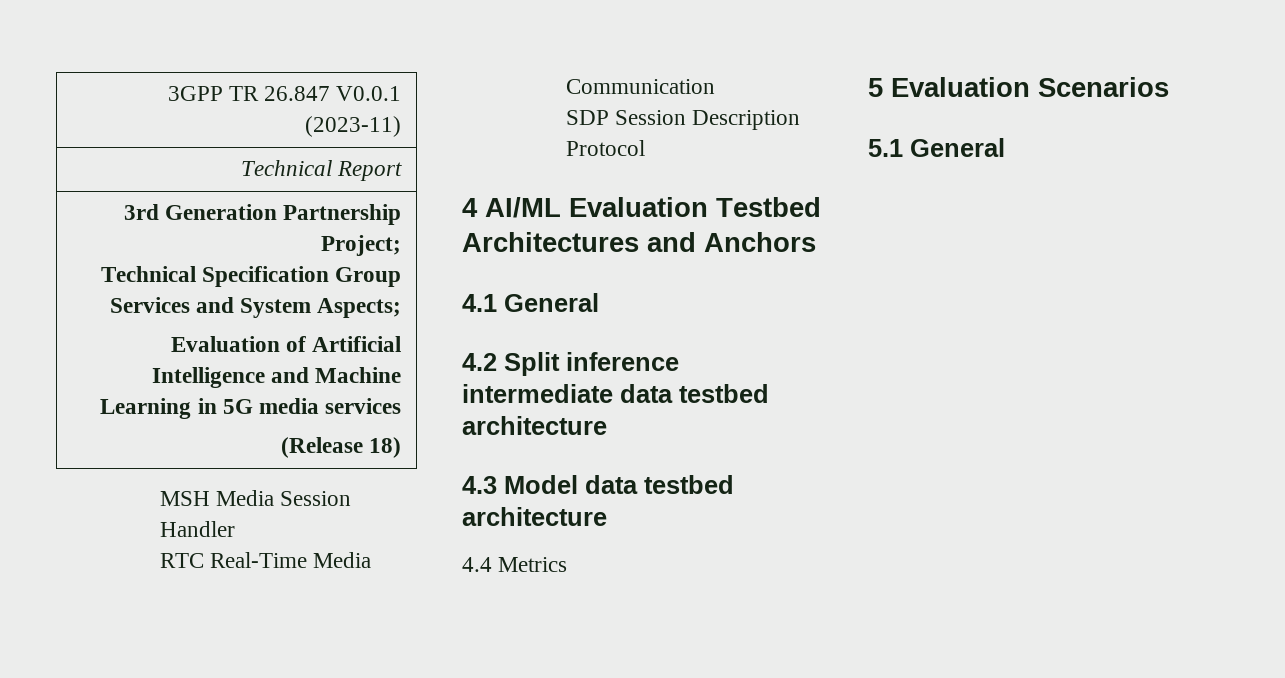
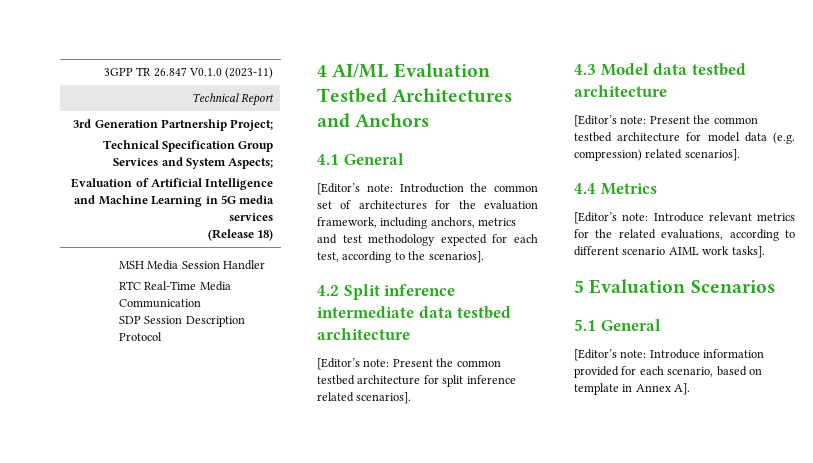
[336,86,402,101] V0.0.1 -> [188,68,222,76] V0.1.0
(599, 302) none -> [317,183,538,195] [317,200,538,210] [317,217,517,229] [317,234,538,246] [317,251,484,263] // [Editor’s note: Introduction the common set of architectures for the evaluation framework, including anchors, metrics and test methodology expected for each test, according to the scenarios].
(607, 425) none -> [317,358,501,370] [317,375,516,387] [317,392,412,404] // [Editor’s note: Present the common testbed architecture for split inference related scenarios].
[462,557,568,572] 4.4 Metrics -> [574,115,758,127] [574,132,795,144] [574,149,740,161] [574,183,657,195] [574,212,795,224] [574,229,795,241] [574,246,765,258] [Editor’s note: Present the common testbed architecture for model data (e.g. compression) related scenarios]. // 4.4 Metrics // [Editor’s note: Introduce relevant metrics for the related evaluations, according to different scenario AIML work tasks].
(1005, 147) none -> [574,349,765,361] [574,366,762,378] [574,383,691,395] // [Editor’s note: Introduce information provided for each scenario, based on template in Annex A].

